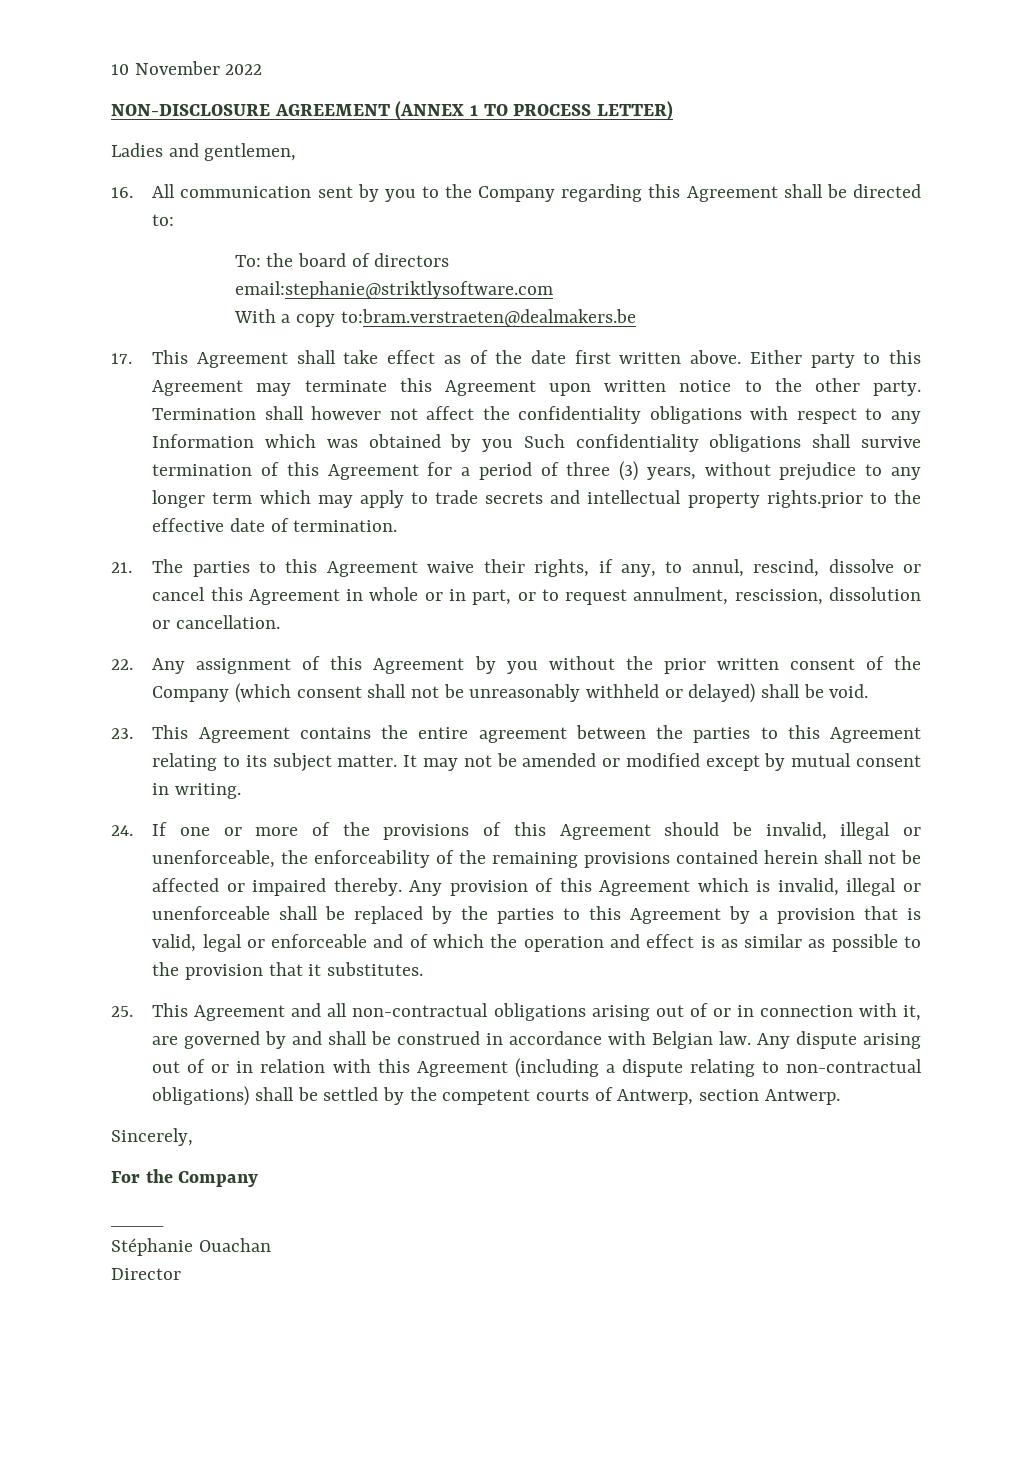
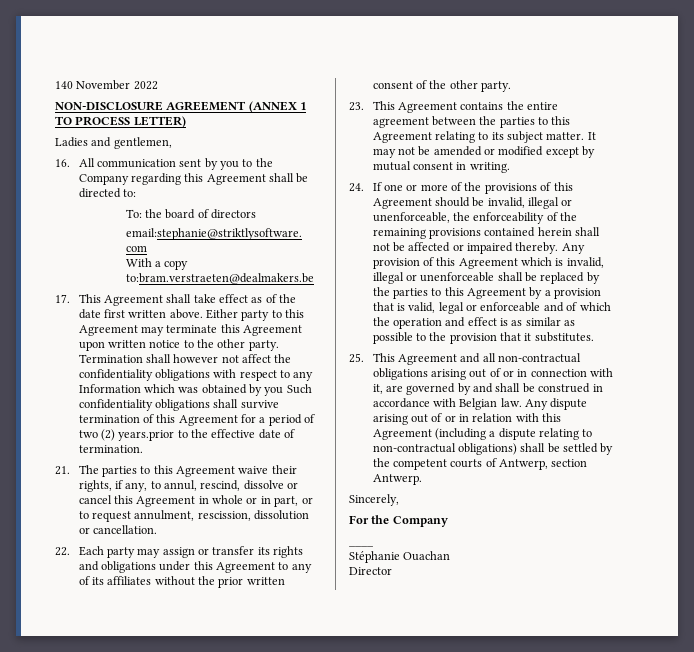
[111,64,129,75] 10 -> [55,81,73,89] 140
[566,461,921,481] [152,490,863,508] three (3) years, without prejudice to any longer term which may apply to trade secrets and intellectual property rights.prior -> [78,429,175,441] two (2) years.prior
[152,656,538,674] Any assignment of this Agreement by you -> [78,546,304,558] [78,561,312,573] [78,576,152,585] Each party may assign or transfer its rights and obligations under this Agreement to any of its affiliates
[152,683,869,703] Company (which consent shall not be unreasonably withheld or delayed) shall be void. -> [449,80,512,92] other party.

